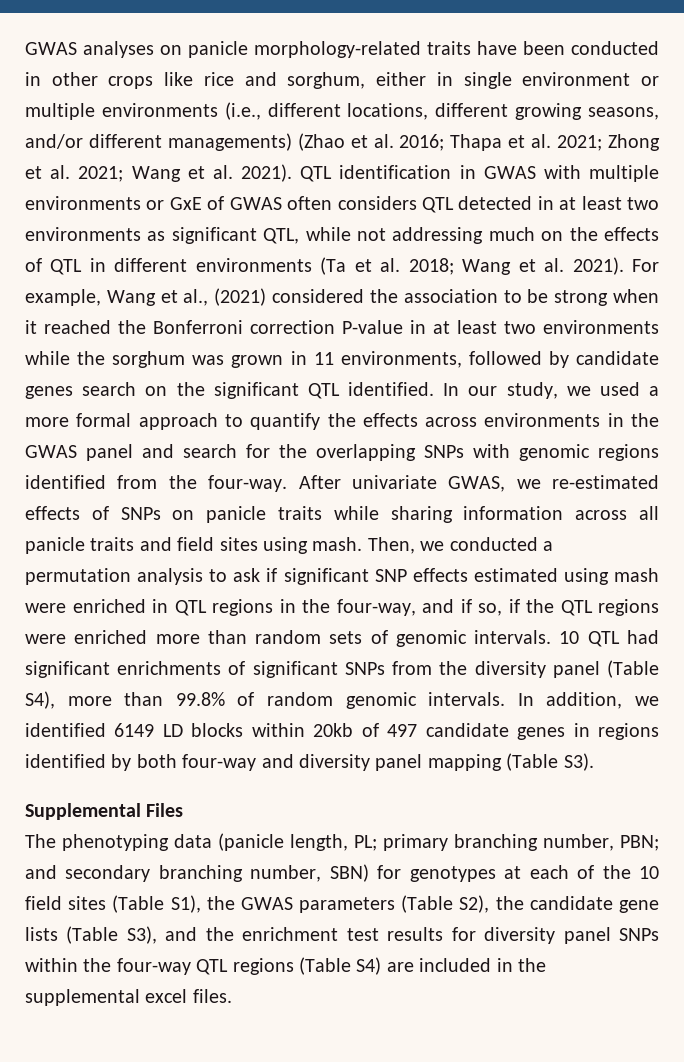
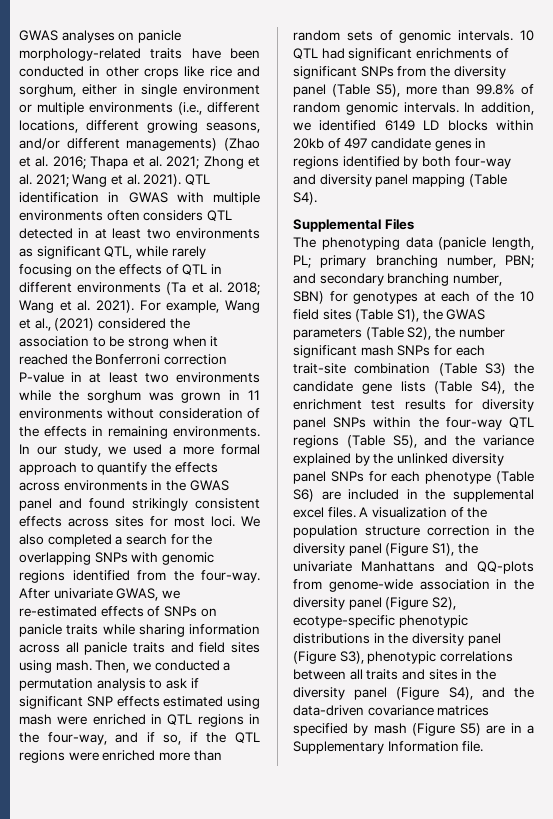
[146,196,282,210] or GxE of GWAS -> (103, 215) none
[357,227,535,244] not addressing much -> [171,246,206,259] [19,264,72,277] rarely focusing
[340,351,660,368] [25,382,435,399] environments, followed by candidate genes search on the significant QTL identified. -> [19,408,260,419] [19,426,260,439] environments without consideration of the effects in remaining environments.
(174, 451) none -> [89,498,260,511] [19,516,260,527] [19,534,123,547] found strikingly consistent effects across sites for most loci. We also completed a
[25,691,55,709] S4), -> [375,84,400,97] S5),
[563,753,594,771] S3). -> [293,192,317,205] S4).
(524, 903) none -> [458,327,505,338] [293,345,485,358] [293,363,534,376] number significant mash SNPs for each trait-site combination (Table S3) the
[126,926,198,944] S3), and -> [481,381,506,394] S4),
[356,957,382,975] S4) -> [392,435,534,448] [293,453,504,466] [293,471,534,484] [293,489,314,502] S5), and the variance explained by the unlinked diversity panel SNPs for each phenotype (Table S6)
(232, 996) none -> [359,507,488,518] [293,525,534,538] [293,543,478,556] [293,561,534,574] [293,579,534,592] [293,597,456,610] [293,615,468,628] [293,633,501,646] [293,651,513,664] [293,669,496,680] [293,687,534,700] [293,705,490,716] [293,723,534,736] [293,741,484,754] A visualization of the population structure correction in the diversity panel (Figure S1), the univariate Manhattans and QQ-plots from genome-wide association in the diversity panel (Figure S2), ecotype-specific phenotypic distributions in the diversity panel (Figure S3), phenotypic correlations between all traits and sites in the diversity panel (Figure S4), and the data-driven covariance matrices specified by mash (Figure S5) are in a Supplementary Information file.

